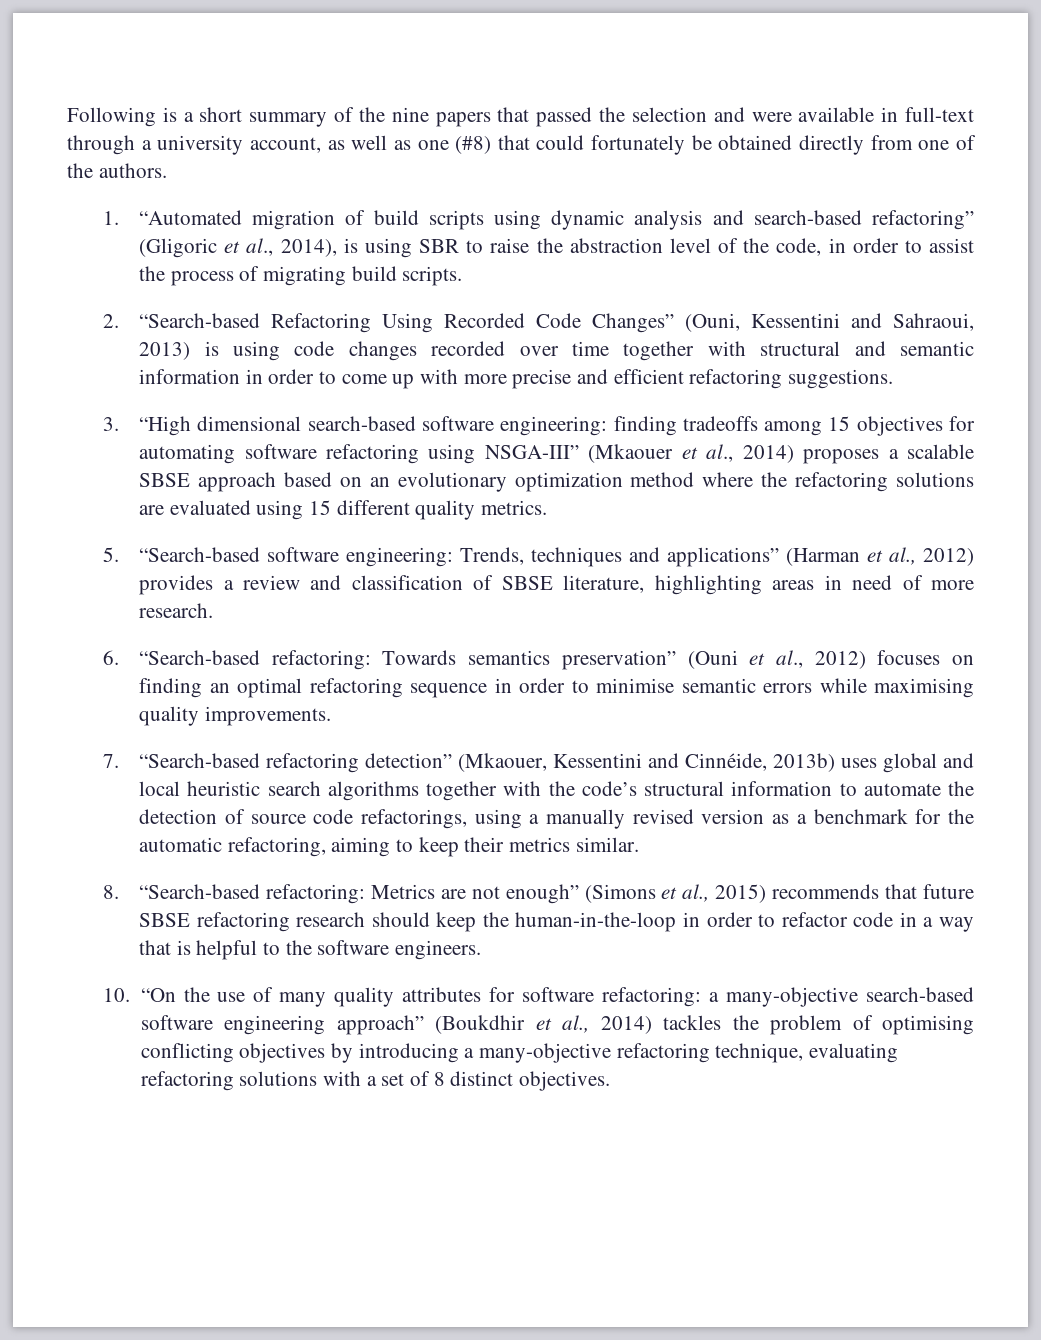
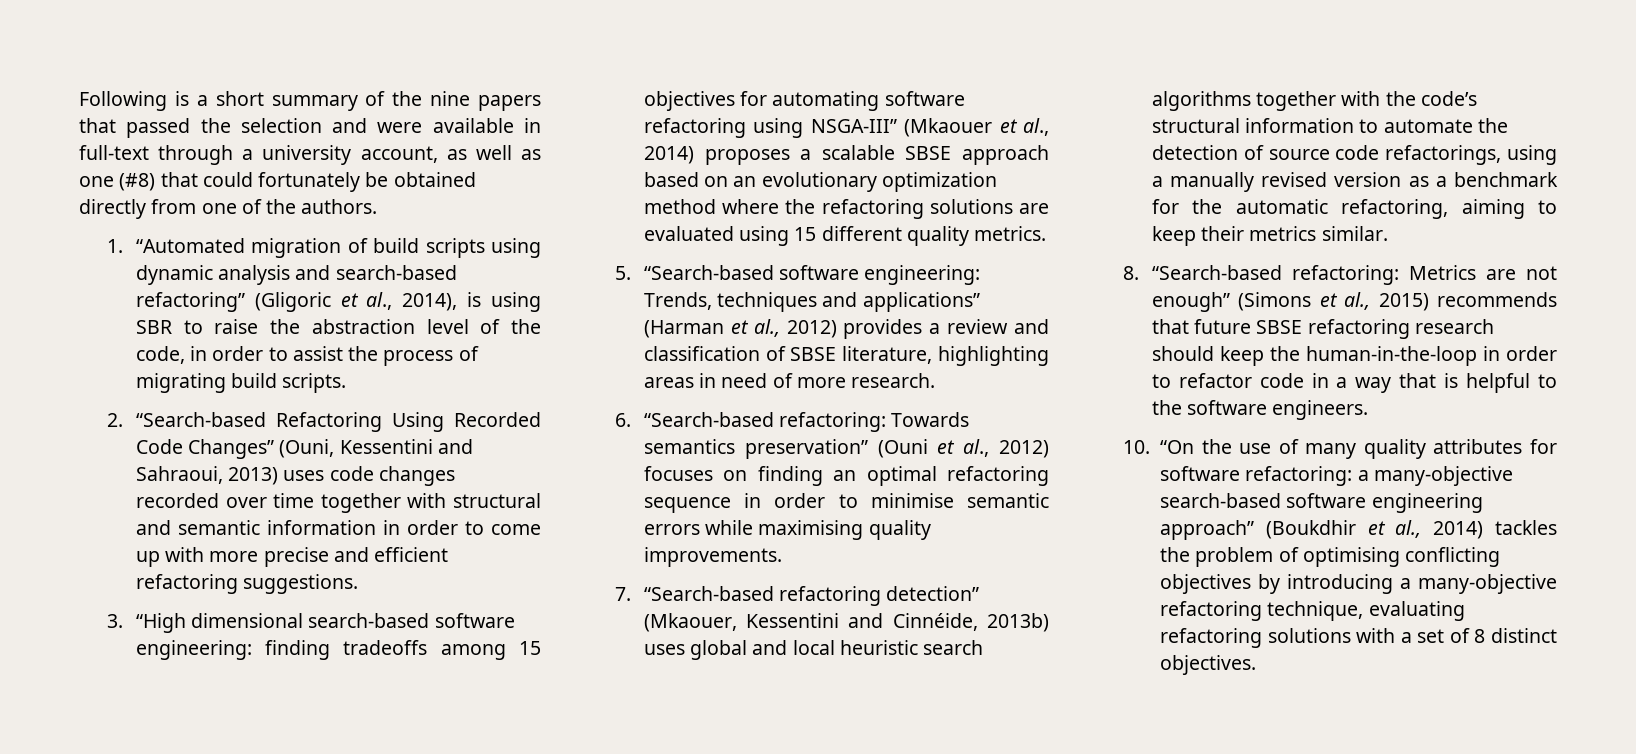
[204,341,280,361] is using -> [283,470,325,481] uses

